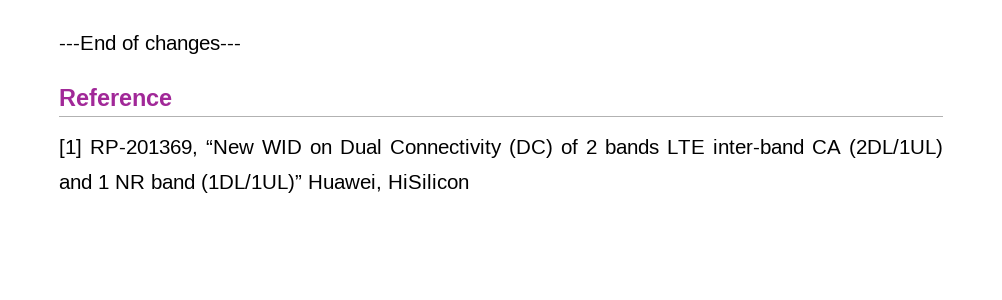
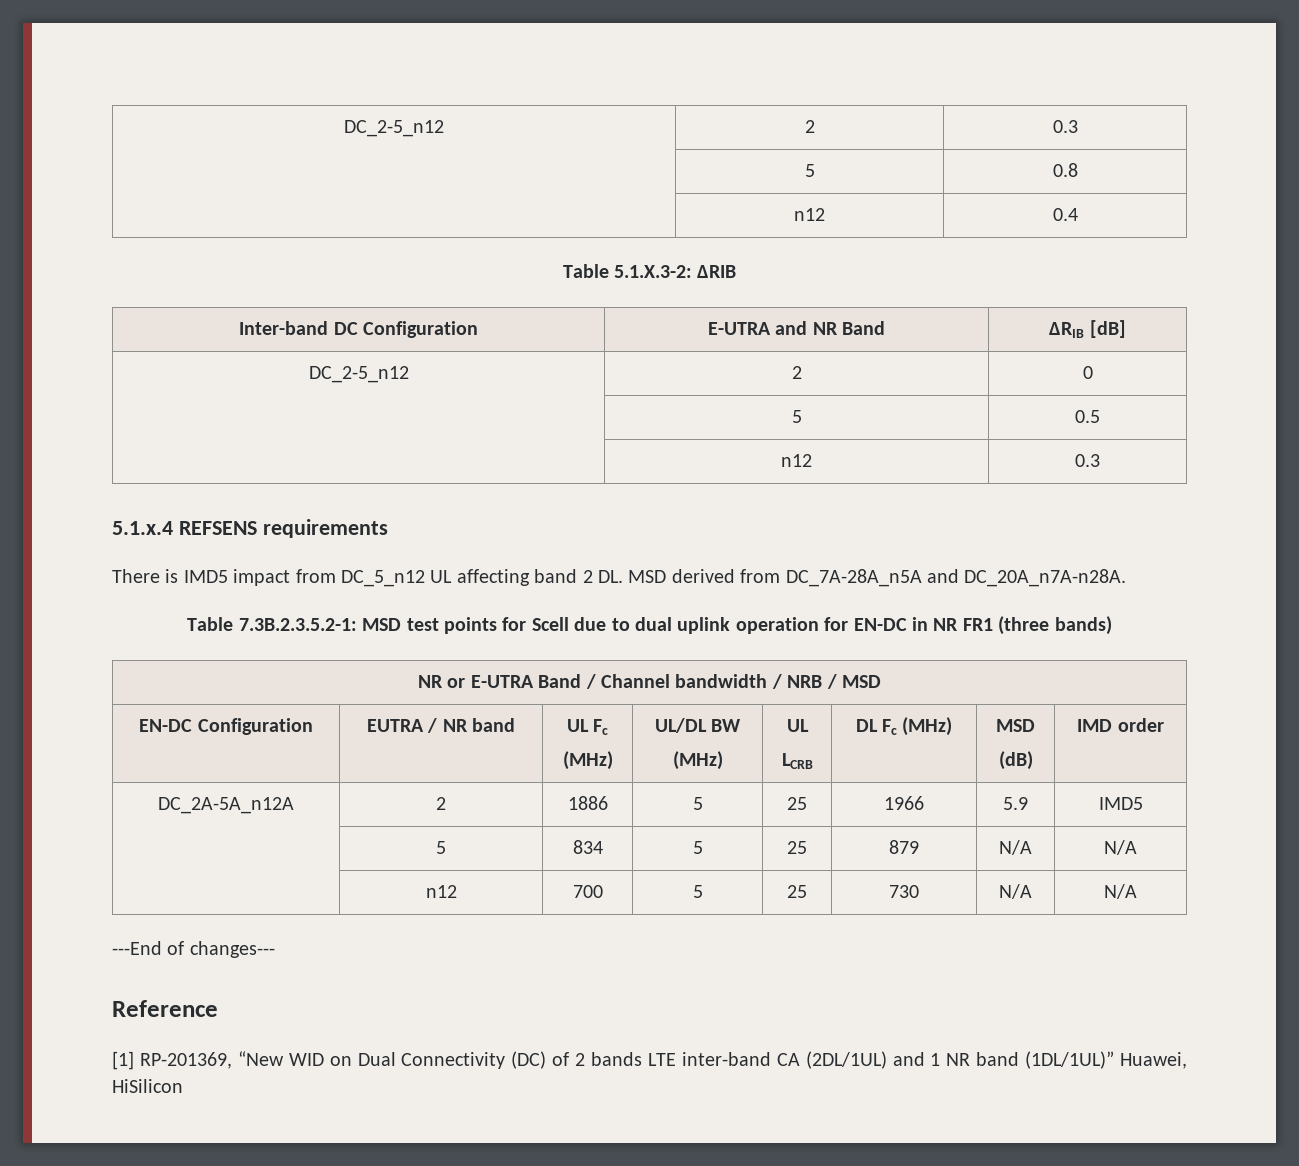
(59, 42) none -> [344,120,444,137] [804,120,815,133] [1052,120,1078,133] [804,164,815,177] [1052,163,1078,177] [794,208,825,221] [1052,208,1078,221] [562,264,737,278] [239,321,478,338] [707,321,886,335] [1049,320,1126,338] [308,366,409,383] [791,366,802,379] [1082,366,1093,379] [791,410,802,423] [1075,410,1100,423] [781,454,812,467] [1075,454,1100,467] [112,519,388,538] [112,569,1127,587] [187,616,1112,635] [418,674,881,689] [139,718,313,735] [366,718,516,733] [566,719,609,735] [562,751,613,770] [654,718,742,733] [672,751,723,770] [786,719,809,732] [781,753,813,769] [855,717,953,736] [996,719,1035,732] [998,751,1033,770] [1077,718,1164,732] [158,797,294,814] [436,797,446,810] [567,796,608,810] [692,797,703,810] [787,797,807,810] [884,796,924,810] [1003,797,1028,810] [1098,797,1143,810] [436,841,446,854] [572,840,603,854] [692,841,703,854] [787,841,807,854] [889,840,919,854] [999,840,1032,855] [1104,840,1137,855] [425,885,457,898] [572,885,603,898] [692,885,703,898] [787,885,807,898] [889,885,919,898] [999,884,1032,899] [1104,884,1137,899] DC_2-5_n12 | 2 | 0.3 // | 5 | 0.8 // | n12 | 0.4 // Table 5.1.X.3-2: ΔRIB // Inter-band DC Configuration | E-UTRA and NR Band | ΔRIB [dB] // DC_2-5_n12 | 2 | 0 // | 5 | 0.5 // | n12 | 0.3 // 5.1.x.4 REFSENS requirements // There is IMD5 impact from DC_5_n12 UL affecting band 2 DL. MSD derived from DC_7A-28A_n5A and DC_20A_n7A-n28A. // Table 7.3B.2.3.5.2-1: MSD test points for Scell due to dual uplink operation for EN-DC in NR FR1 (three bands) // NR or E-UTRA Band / Channel bandwidth / NRB / MSD // EN-DC Configuration | EUTRA / NR band | UL Fc // (MHz) | UL/DL BW // (MHz) | UL // LCRB | DL Fc (MHz) | MSD // (dB) | IMD order // DC_2A-5A_n12A | 2 | 1886 | 5 | 25 | 1966 | 5.9 | IMD5 // | 5 | 834 | 5 | 25 | 879 | N/A | N/A // | n12 | 700 | 5 | 25 | 730 | N/A | N/A //

